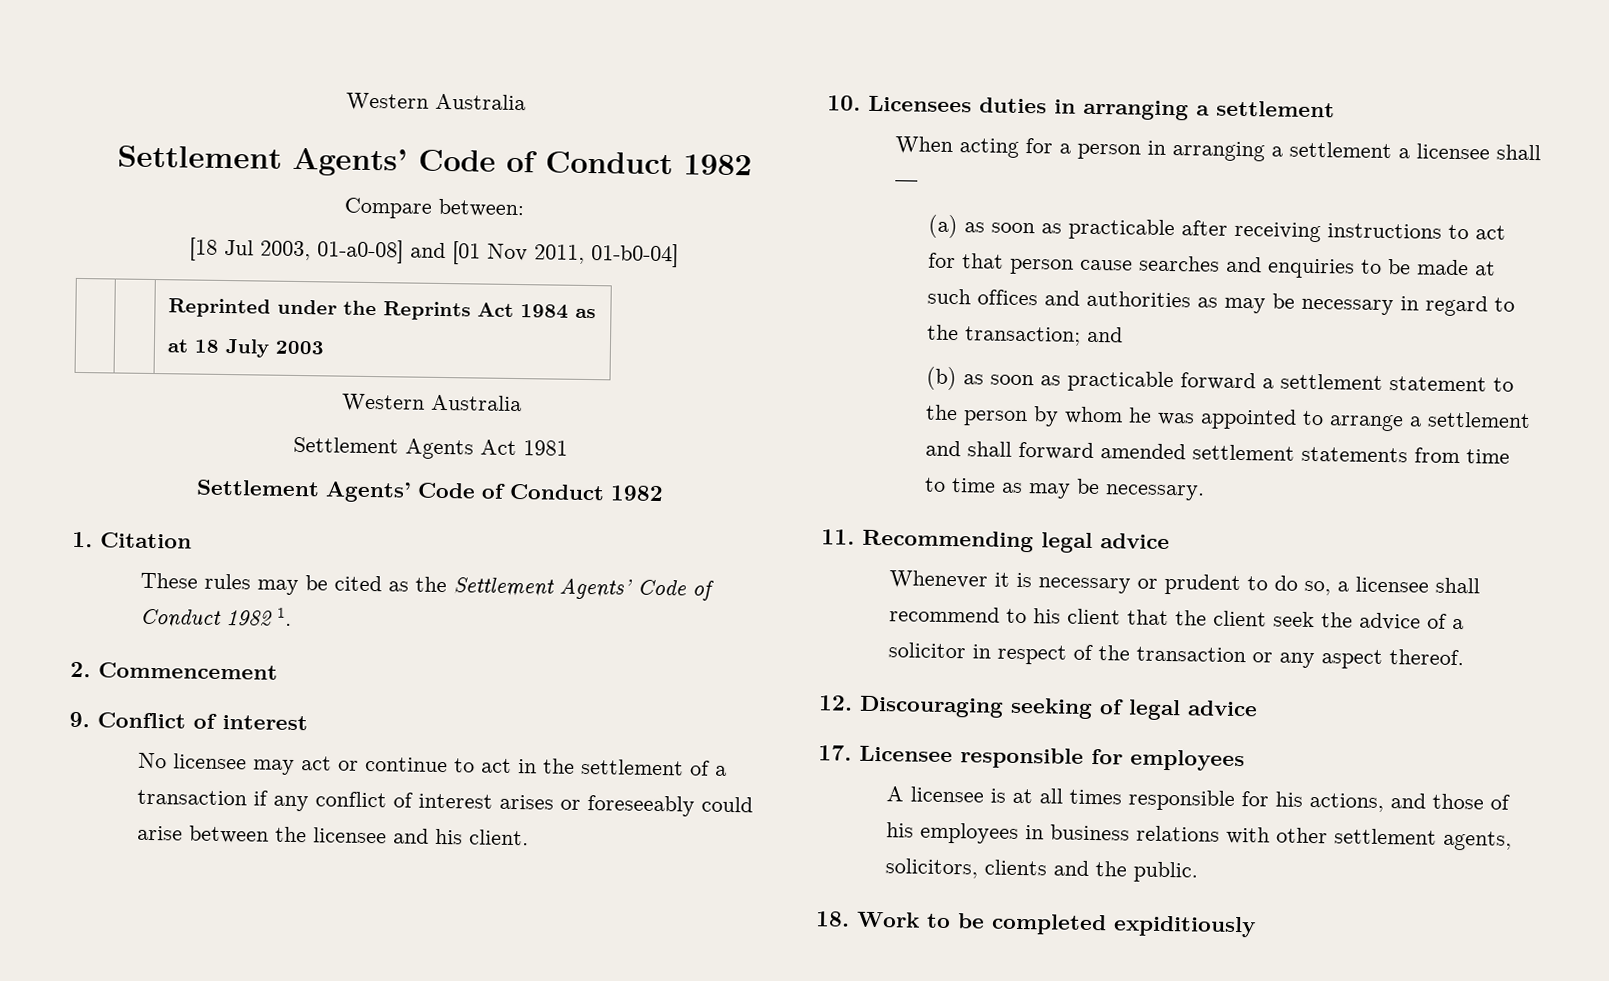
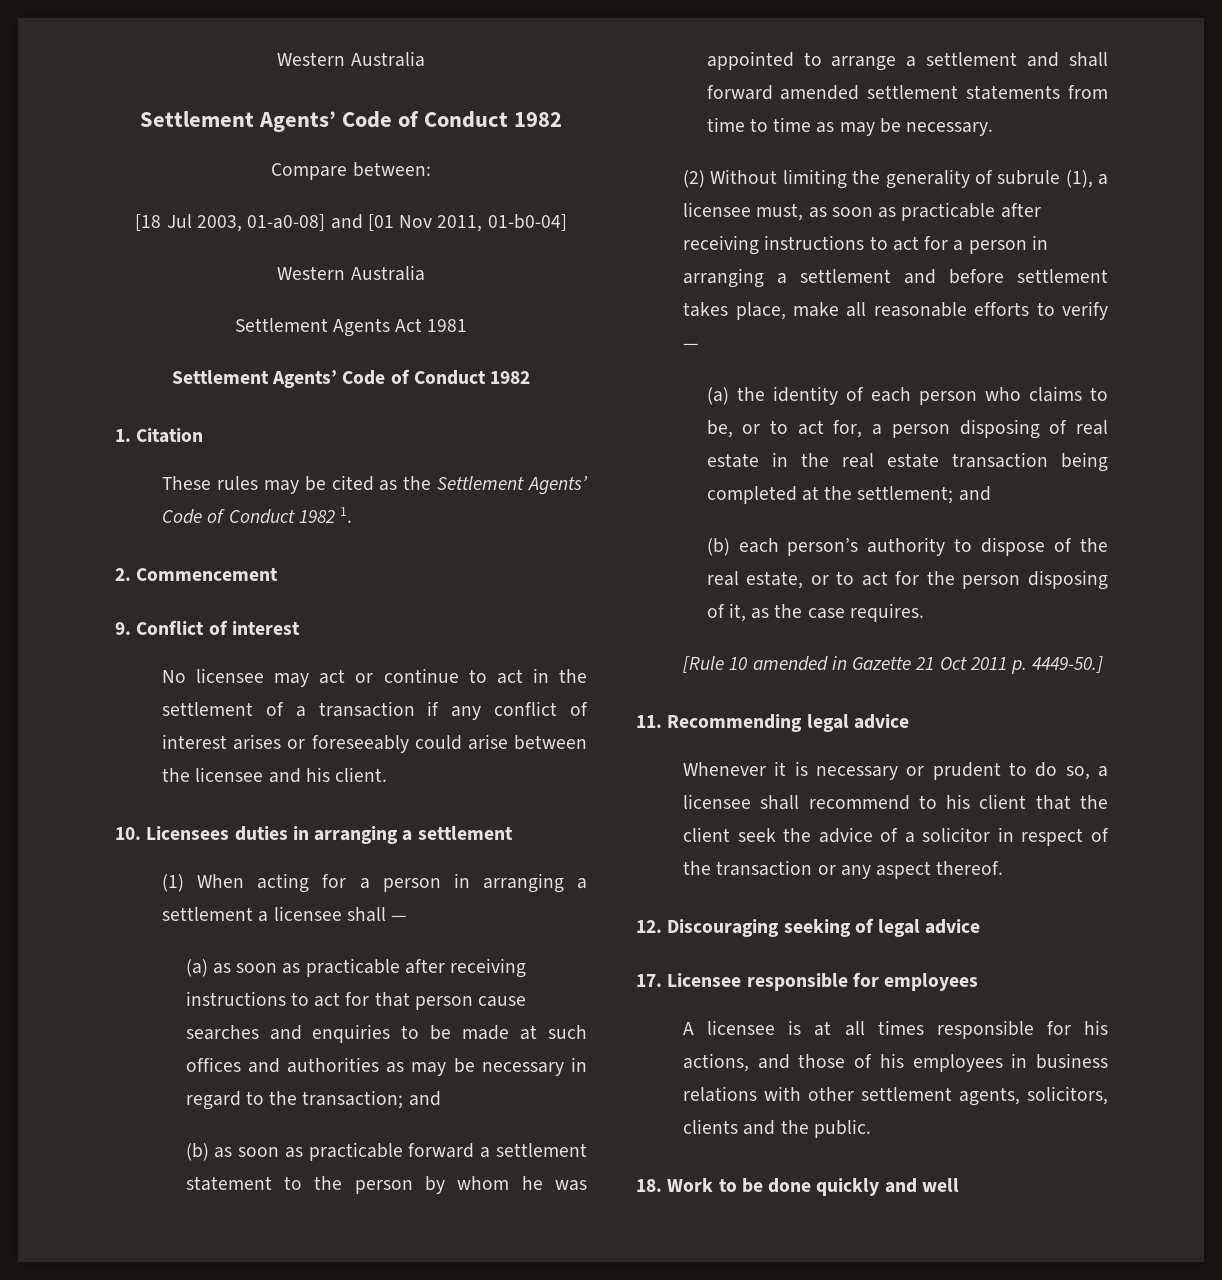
[168,298,597,321] [167,339,326,358] // | | Reprinted under the Reprints Act 1984 as // at 18 July 2003 -> (567, 222) none
(1335, 109) none -> [162,874,185,892] (1)
(1206, 492) none -> [683,169,1108,189] [683,202,1041,221] [683,235,1048,255] [683,268,1108,288] [683,301,1108,320] [683,343,700,349] [706,386,1108,405] [706,419,1108,439] [706,452,1108,472] [706,486,991,504] [706,537,1108,556] [706,570,1108,590] [706,603,924,622] [683,656,1104,674] // (2) Without limiting the generality of subrule (1), a licensee must, as soon as practicable after receiving instructions to act for a person in arranging a settlement and before settlement takes place, make all reasonable efforts to verify — // (a) the identity of each person who claims to be, or to act for, a person disposing of real estate in the real estate transaction being completed at the settlement; and // (b) each person’s authority to dispose of the real estate, or to act for the person disposing of it, as the case requires. // [Rule 10 amended in Gazette 21 Oct 2011 p. 4449-50.]
[991,913,1256,938] completed expiditiously -> [768,1178,959,1196] done quickly and well

